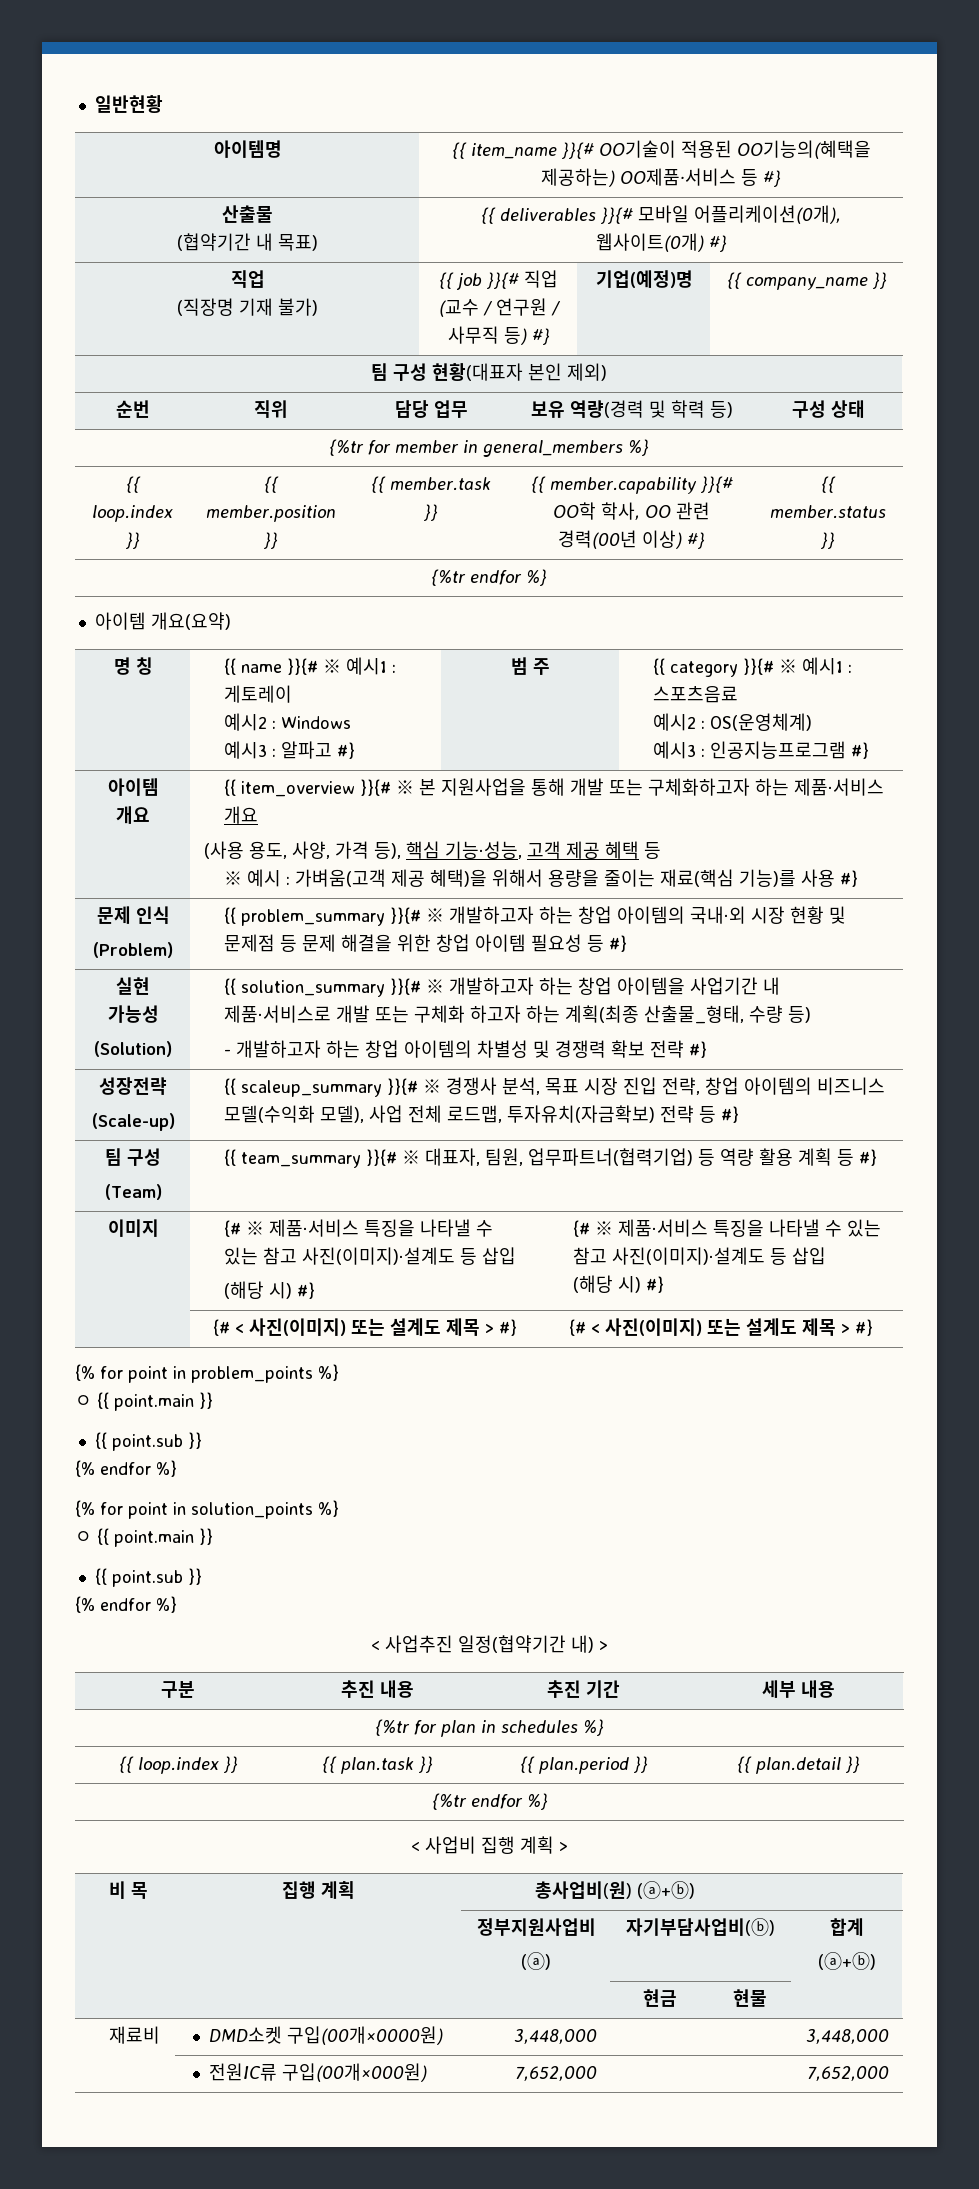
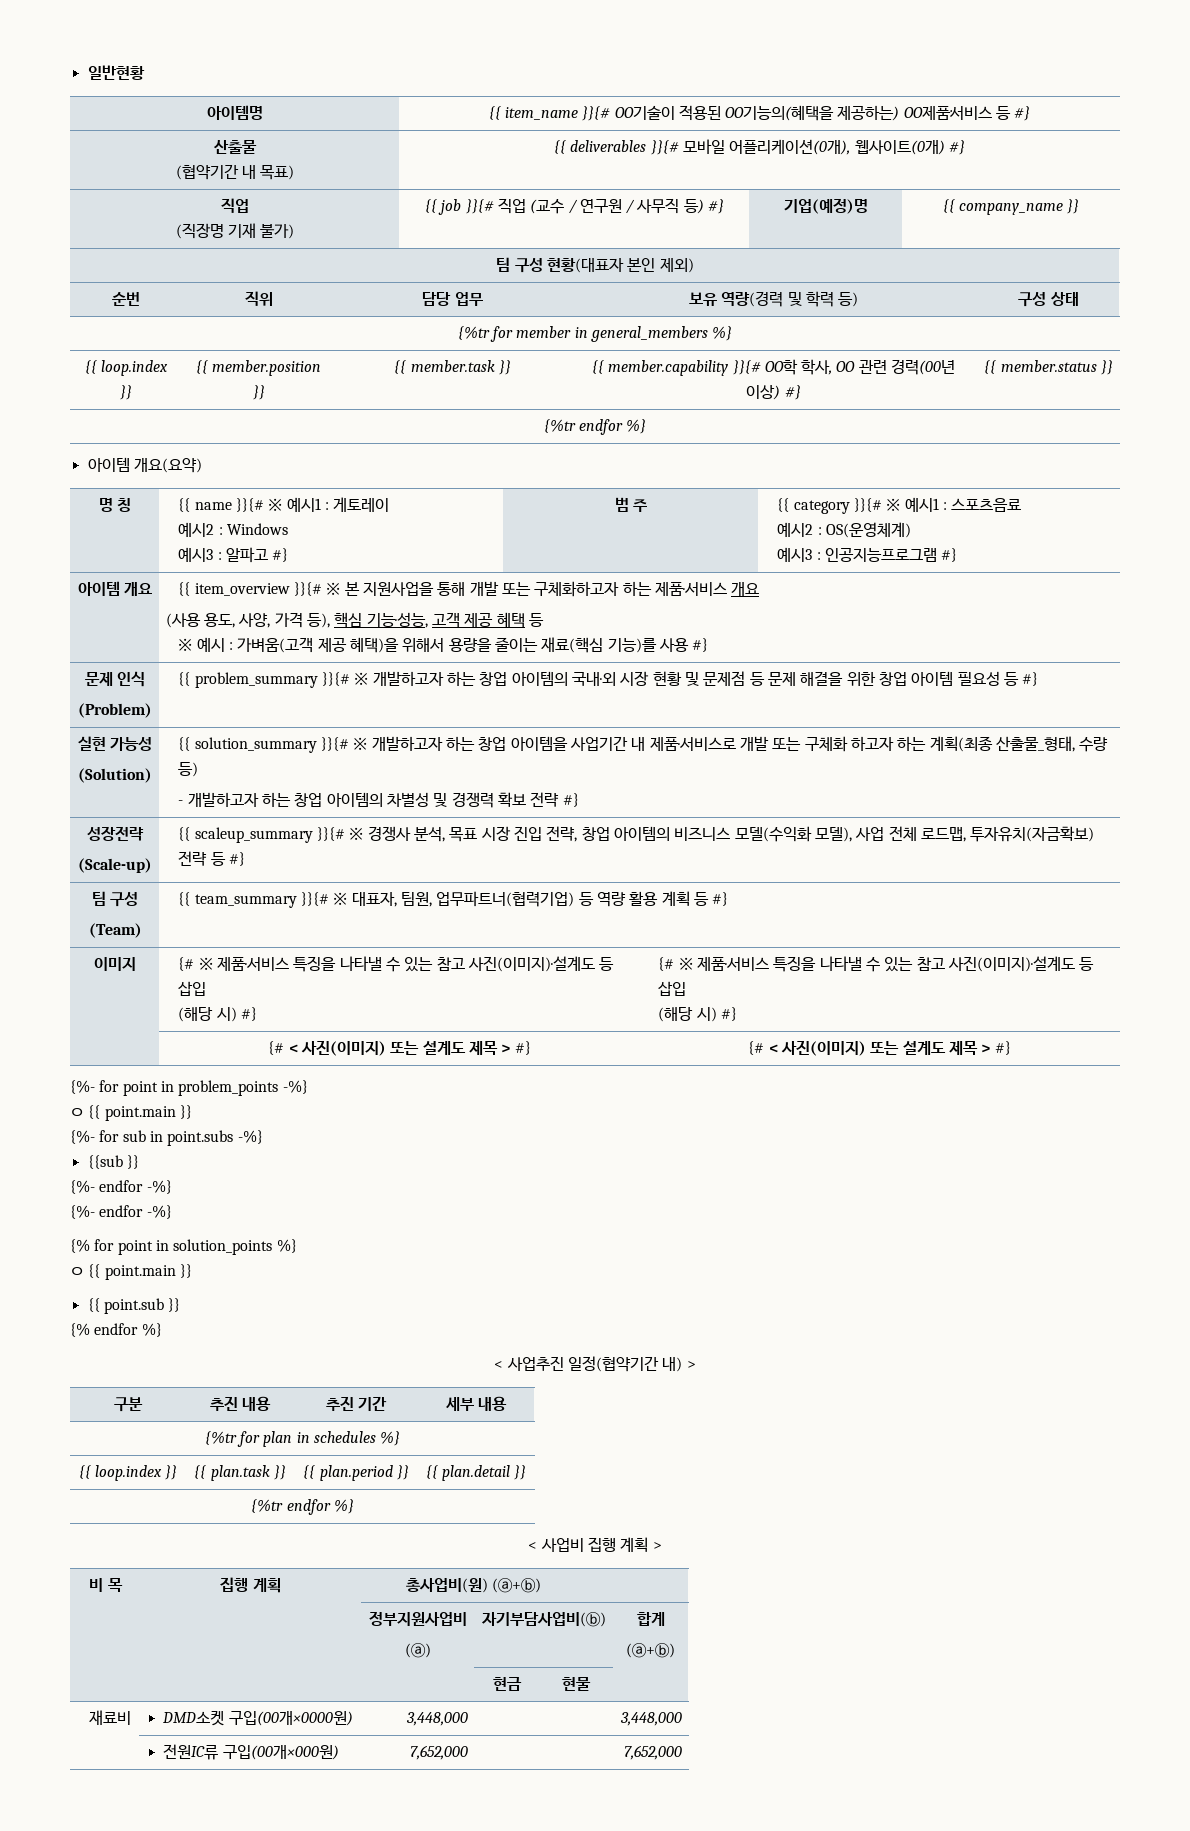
[75,1364,95,1381] {% -> [70,1080,95,1094] {%-
[318,1364,339,1381] [75,1392,213,1411] [94,1432,202,1451] [75,1460,177,1477] %} // ㅇ {{ point.main }} // {{ point.sub }} // {% endfor %} -> [282,1080,308,1094] [70,1105,192,1121] [70,1130,263,1146] [87,1155,139,1169] [70,1180,172,1194] [70,1205,172,1219] -%} // ㅇ {{ point.main }} // {%- for sub in point.subs -%} // {{sub }} // {%- endfor -%} // {%- endfor -%}

